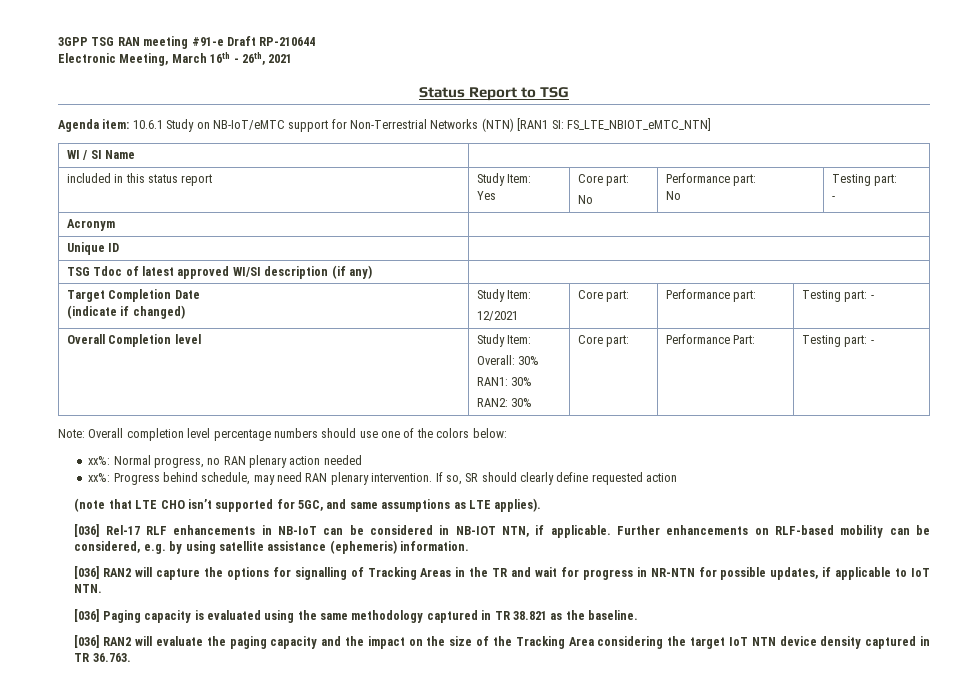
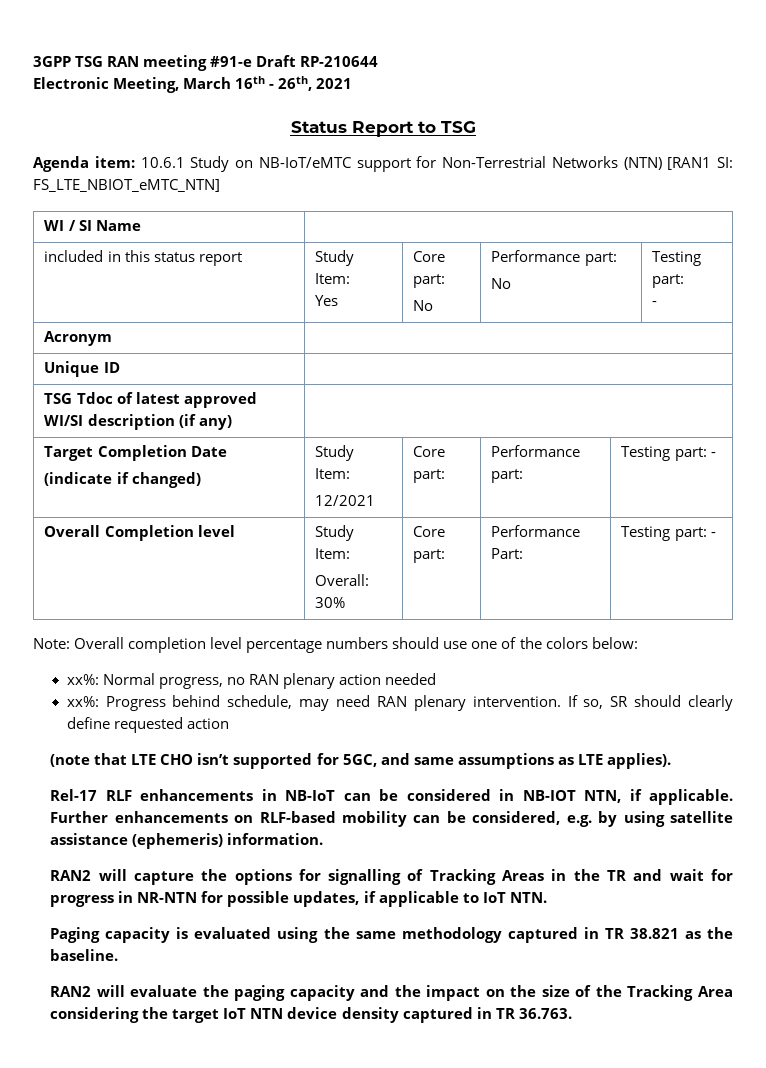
[476,377,533,386] [476,398,533,407] // RAN1: 30% // RAN2: 30% -> (346, 602) none
[74,524,100,537] [036] -> (671, 761) none
[74,566,100,579] [036] -> (324, 839) none
[74,609,100,622] [036] -> (547, 897) none
[74,635,100,648] [036] -> (119, 955) none

